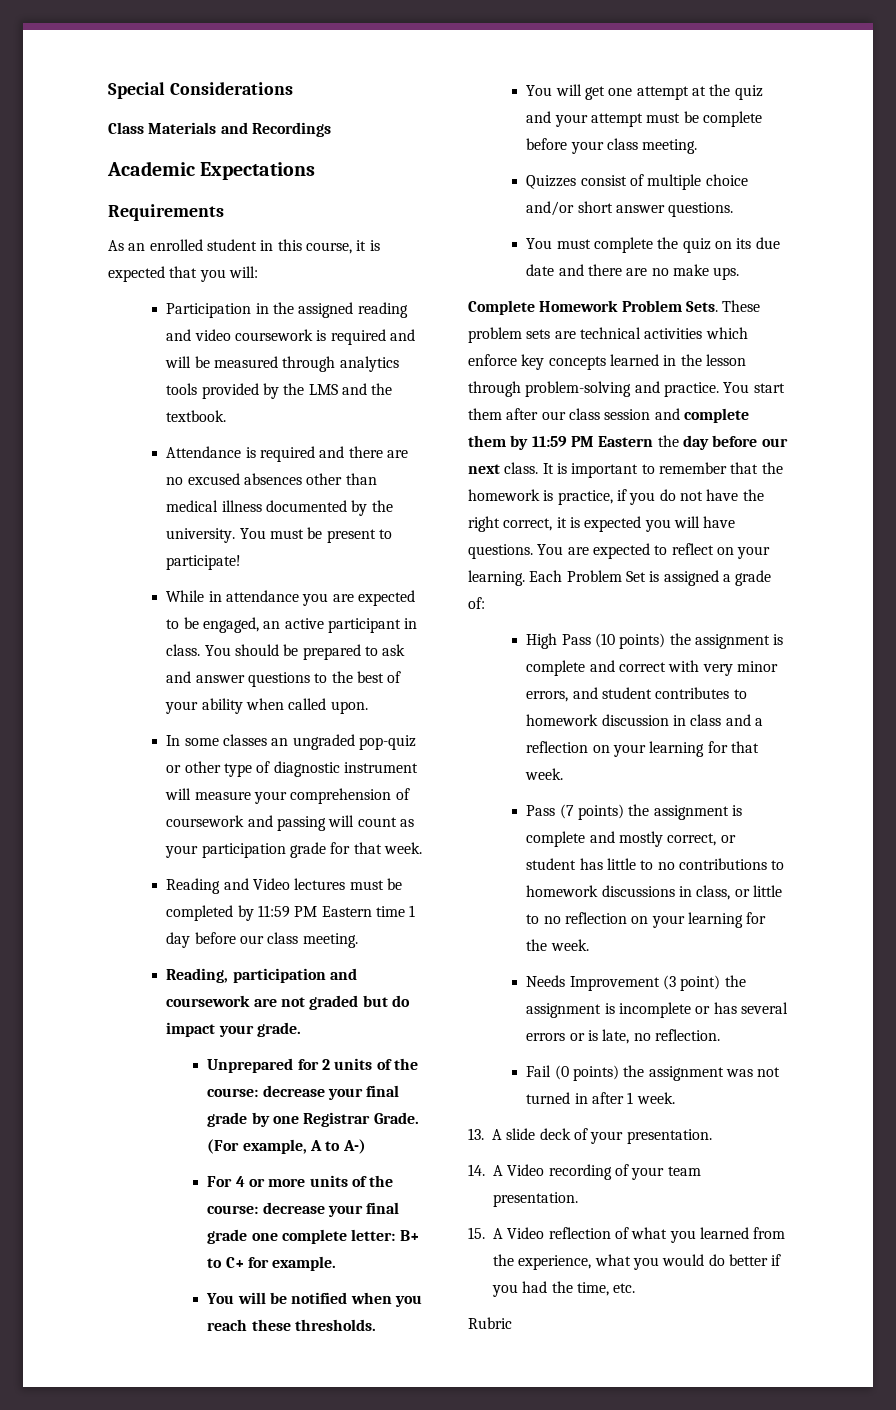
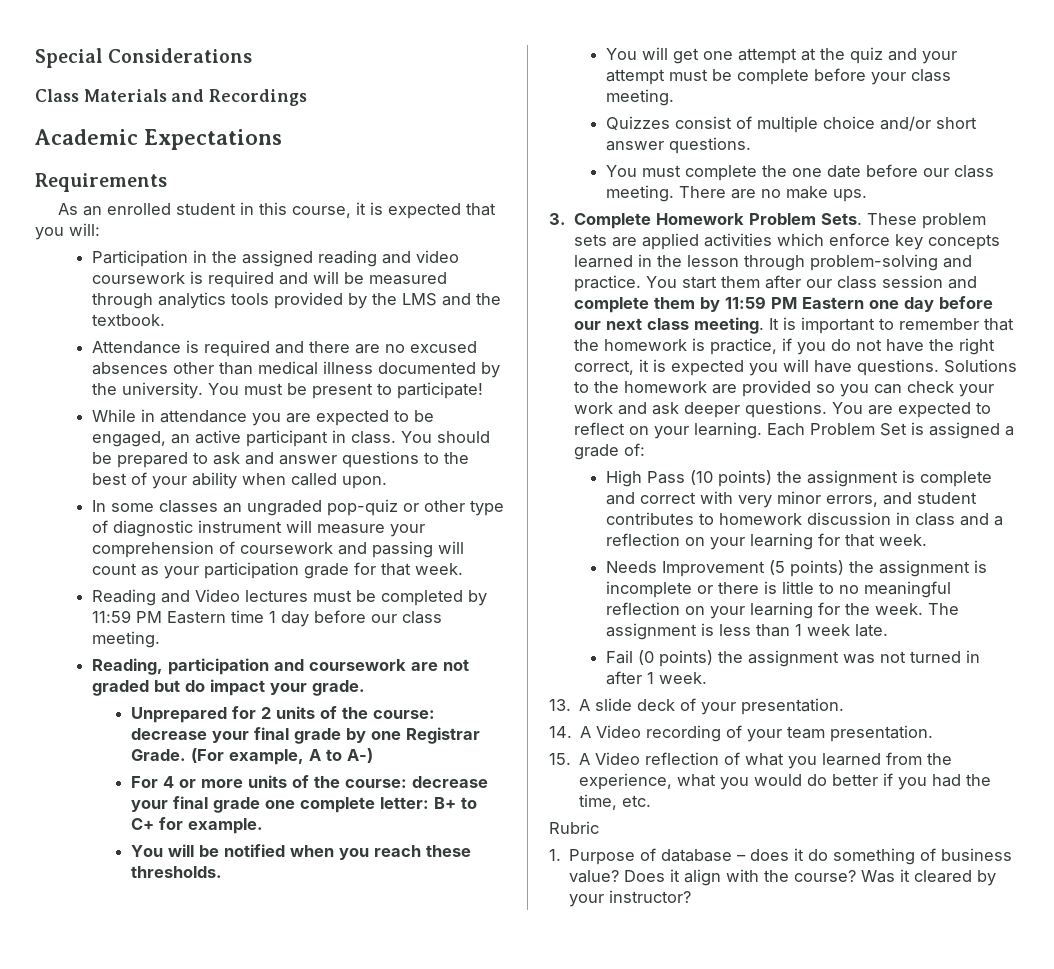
[682,237,780,253] [526,264,623,276] quiz on its due date and there -> [792,164,995,178] [606,185,727,202] one date before our class meeting. There
(740, 273) none -> [549,213,566,225] 3.
[579,327,641,339] technical -> [642,233,700,250] applied
[657,435,679,447] the -> [869,300,900,309] one
[504,462,539,474] class. -> [647,317,765,334] class meeting.
(533, 551) none -> [944,359,1018,373] [574,380,995,397] [574,401,828,418] Solutions to the homework are provided so you can check your work and ask deeper questions.
[526,804,743,820] [526,831,736,847] [526,858,785,870] [526,885,783,900] [526,914,561,924] Pass (7 points) the assignment is complete and mostly correct, or student has little to no contributions to homework discussions in class, or little to no -> [606,560,988,577] [606,581,952,598] Needs Improvement (5 points) the assignment is incomplete or there is little to no meaningful
[526,975,746,991] [526,1002,789,1018] [526,1029,721,1044] // Needs Improvement (3 point) the assignment is incomplete or has several errors or is late, no reflection. -> [928,603,960,615] [606,623,889,640] The assignment is less than 1 week late.
(512, 1323) none -> [549,848,1013,865] [569,869,997,886] [569,890,692,907] // 1. Purpose of database – does it do something of business value? Does it align with the course? Was it cleared by your instructor?

